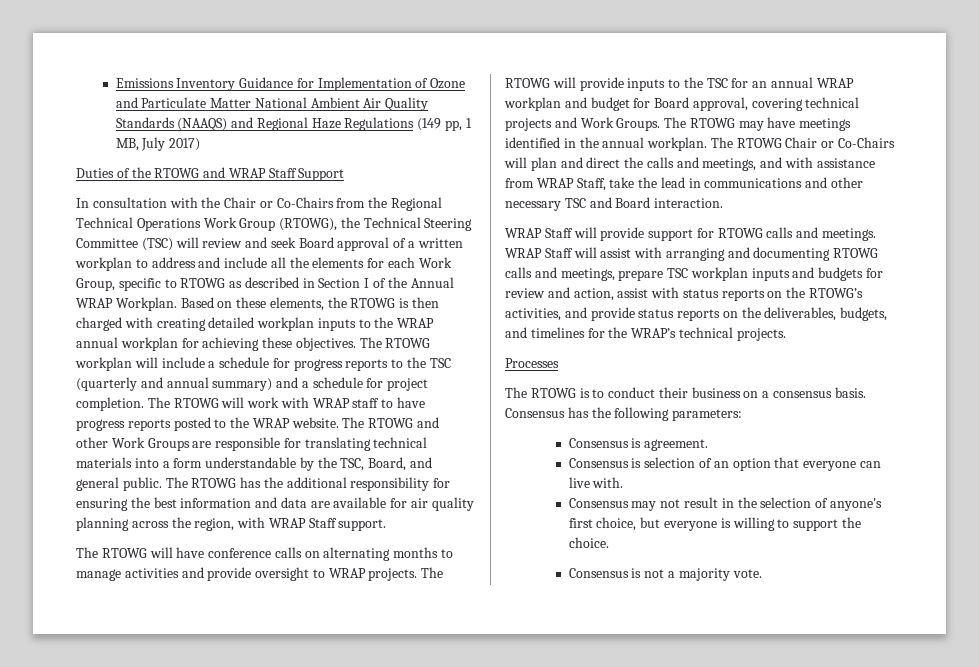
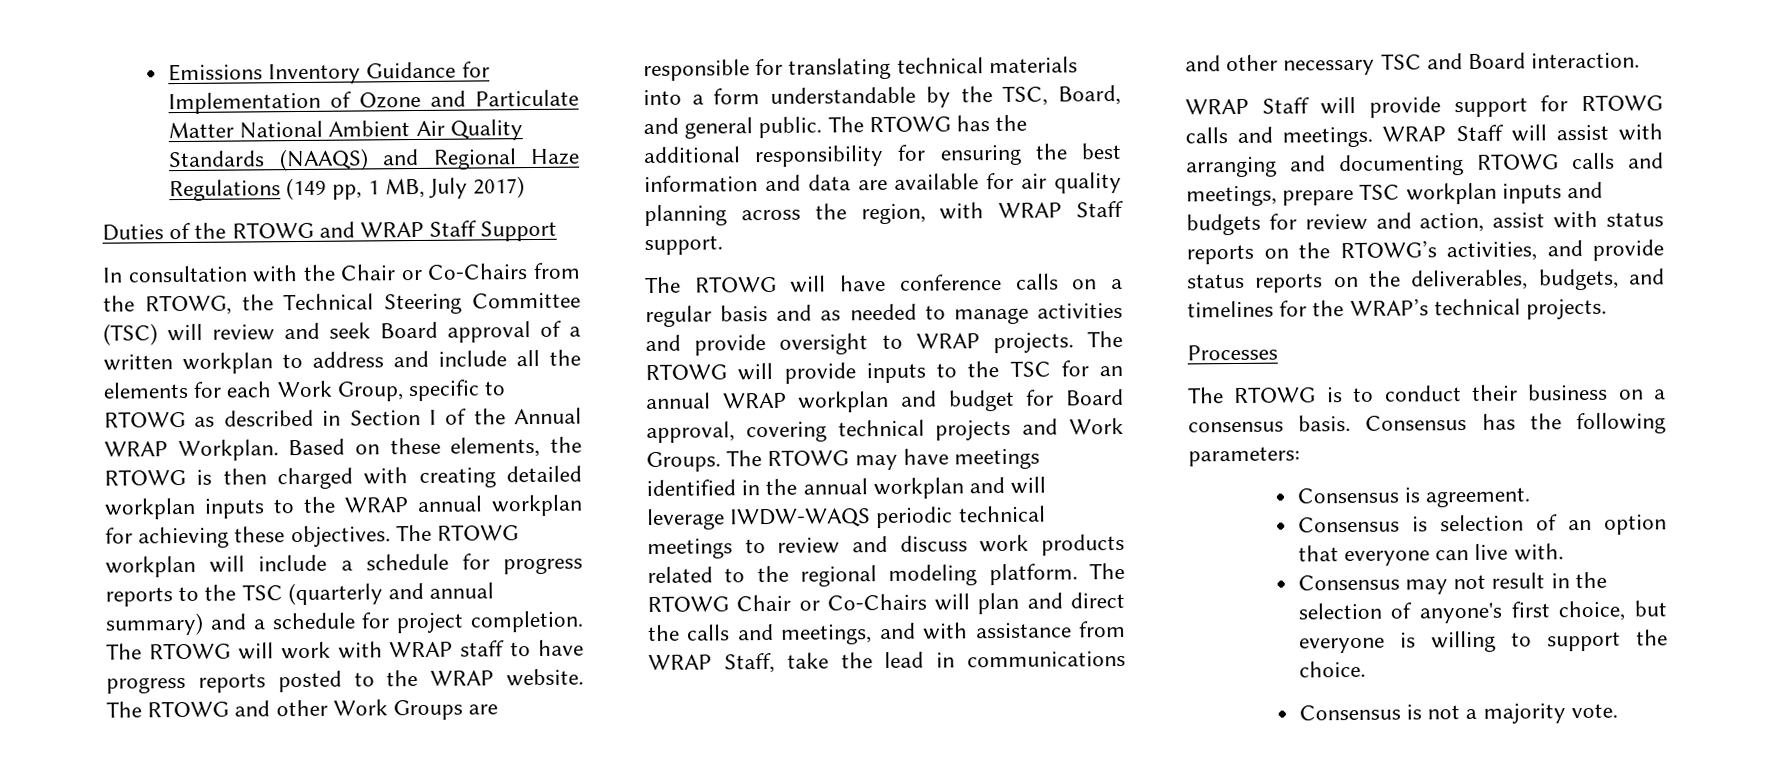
[391,197,443,211] [76,217,338,231] Regional Technical Operations Work Group (RTOWG), -> [144,294,232,316] RTOWG,
[323,547,439,561] alternating months -> [1111,278,1123,290] [645,303,917,328] a regular basis and as needed
[647,137,708,151] workplan. -> [872,476,1047,500] [647,505,1046,531] [647,533,1125,560] [647,563,1078,587] workplan and will leverage IWDW-WAQS periodic technical meetings to review and discuss work products related to the regional modeling platform.

